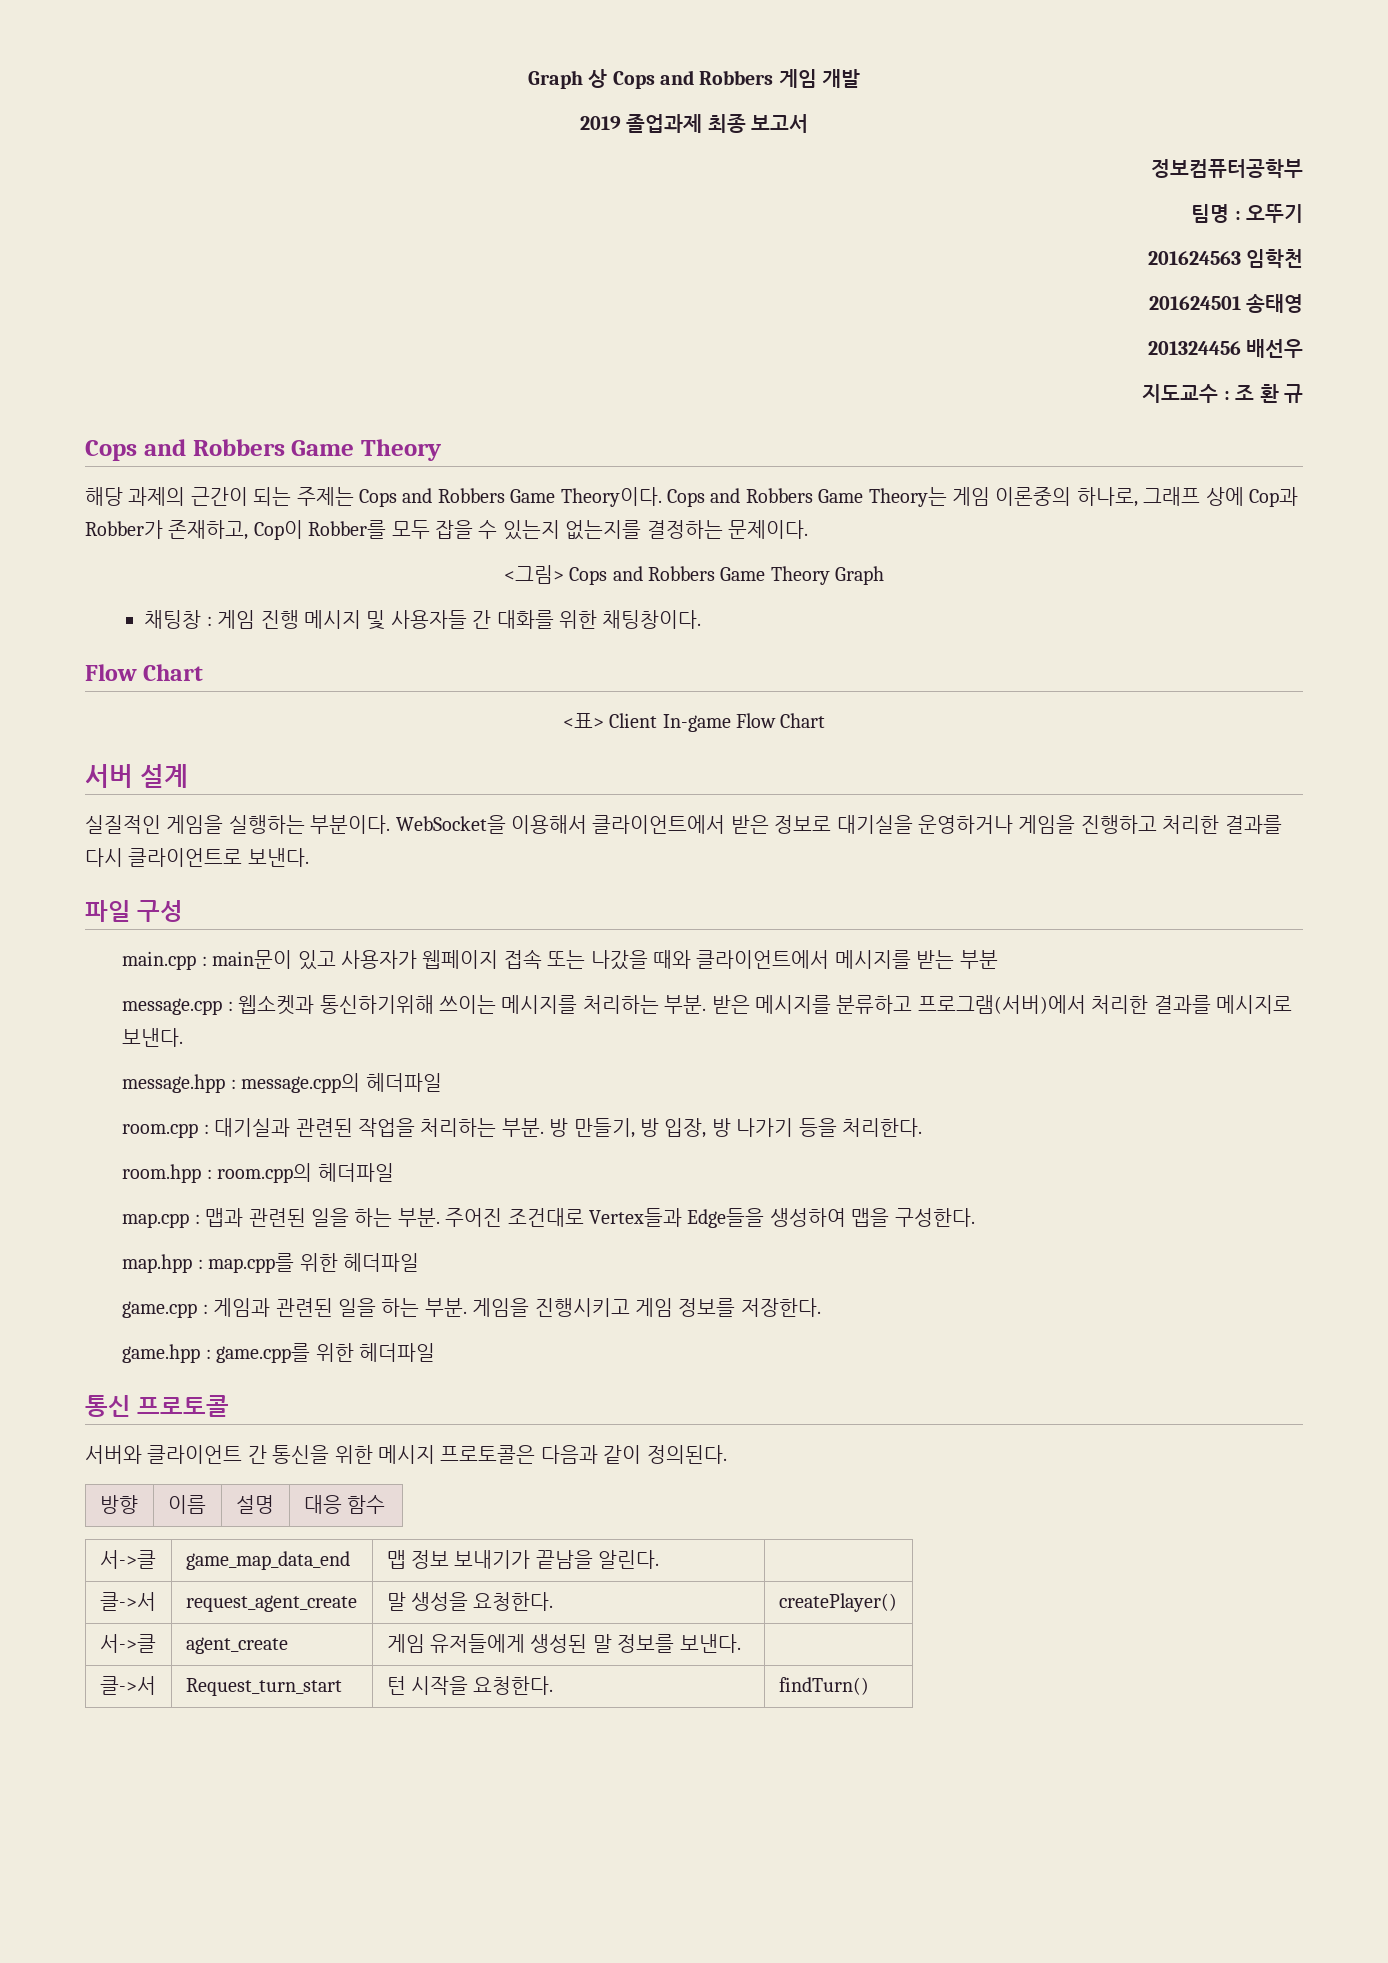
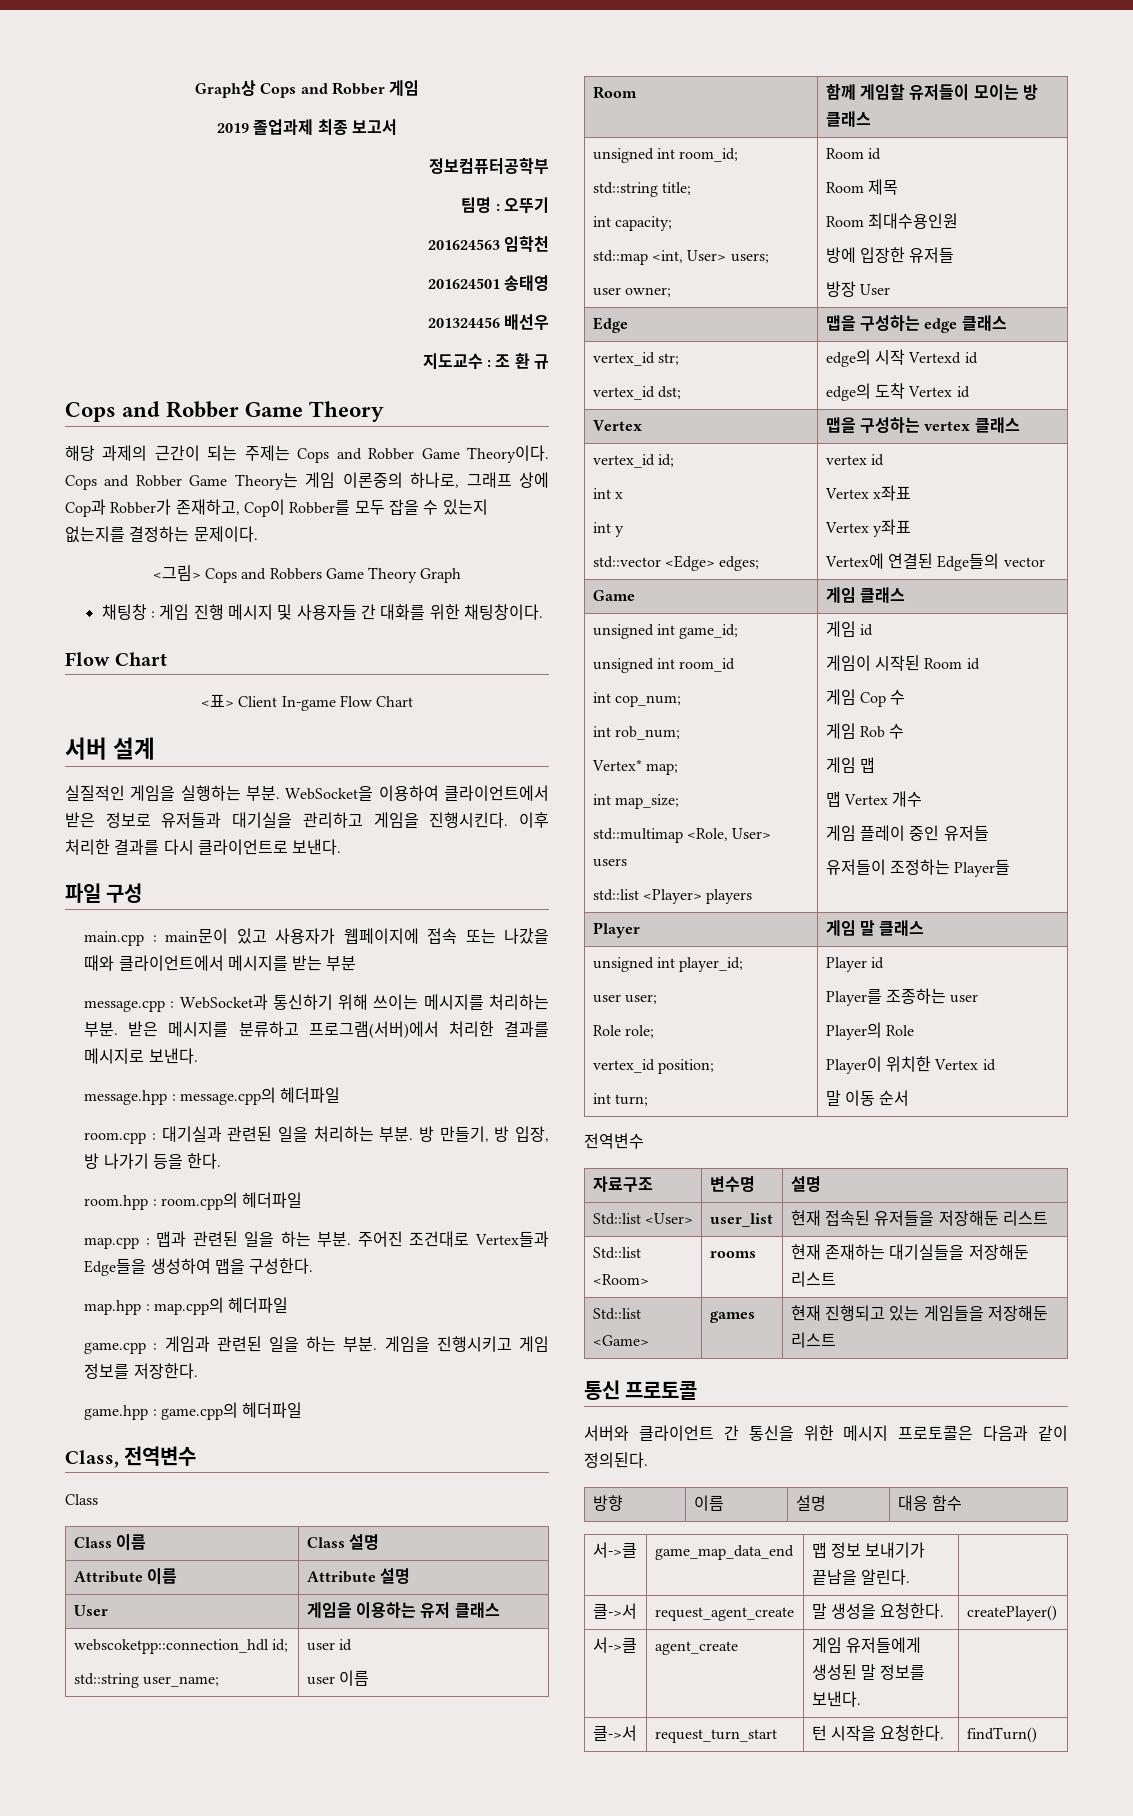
[527,69,861,89] Graph 상 Cops and Robbers 게임 개발 -> [194,80,420,98] Graph상 Cops and Robber 게임
[192,439,285,456] Robbers -> [166,401,240,418] Robber
[437,488,505,503] Robbers -> [368,448,415,460] Robber
[745,488,813,503] Robbers -> [135,475,182,487] Robber
[310,815,1157,834] 부분이다. WebSocket을 이용해서 클라이언트에서 받은 정보로 대기실을 운영하거나 게임을 진행하고 -> [246,785,549,801] [65,812,549,828] 부분. WebSocket을 이용하여 클라이언트에서 받은 정보로 유저들과 대기실을 관리하고 게임을 진행시킨다. 이후
[422,950,499,969] 웹페이지 -> [343,928,419,944] 웹페이지에
[238,995,434,1015] 웹소켓과 통신하기위해 -> [179,994,369,1010] WebSocket과 통신하기 위해
[357,1118,415,1137] 작업을 -> [277,1126,308,1142] 일을
[841,1118,922,1137] 처리한다. -> [187,1153,222,1169] 한다.
[208,1253,338,1273] map.cpp를 위한 -> [153,1297,224,1315] map.cpp의
[216,1343,435,1363] game.cpp를 위한 헤더파일 -> [160,1402,303,1420] [65,1446,197,1468] [65,1494,98,1505] [73,1534,146,1551] [306,1534,379,1550] [73,1568,177,1585] [306,1568,410,1584] [73,1605,108,1616] [306,1602,500,1619] [73,1639,288,1654] [73,1673,219,1688] [306,1639,352,1651] [306,1670,369,1686] [592,86,637,99] [825,84,1038,101] [825,111,871,127] [592,148,739,163] [592,182,691,197] [592,216,672,231] [592,250,769,265] [592,287,671,297] [825,148,881,160] [825,179,898,195] [825,213,958,229] [825,247,955,263] [825,281,890,297] [592,317,628,333] [825,315,1007,333] [592,352,679,366] [592,386,681,400] [825,349,978,367] [825,383,970,401] [592,420,642,431] [825,417,1020,433] [592,454,674,468] [592,488,623,499] [592,522,624,537] [592,555,760,571] [825,454,884,466] [824,485,911,501] [824,519,911,537] [824,553,1045,571] [592,590,635,601] [825,587,905,603] [592,624,739,639] [592,658,736,673] [592,692,681,707] [592,726,680,740] [591,759,678,775] [592,794,679,809] [592,828,772,843] [592,858,627,867] [592,889,753,904] [825,621,873,637] [825,655,980,671] [825,689,906,707] [825,723,905,739] [825,757,875,773] [825,791,923,807] [825,825,989,841] [825,859,1011,877] [592,922,640,938] [825,920,925,936] [592,957,744,972] [592,994,657,1004] [592,1025,654,1038] [592,1059,714,1074] [592,1093,648,1106] [825,957,884,972] [825,988,979,1006] [825,1022,914,1040] [825,1056,996,1074] [825,1090,910,1106] [584,1133,644,1149] [592,1176,653,1192] [709,1176,755,1192] [790,1176,821,1192] [592,1213,693,1225] [709,1213,773,1227] [790,1210,1048,1226] [592,1247,641,1259] [592,1274,649,1285] [709,1251,756,1258] [790,1244,1029,1260] [790,1271,836,1287] [592,1308,641,1320] [592,1335,649,1346] [709,1311,755,1323] [790,1305,1048,1321] [790,1332,836,1348] game.cpp의 헤더파일 // Class, 전역변수 // Class // Class 이름 | Class 설명 // Attribute 이름 | Attribute 설명 // User | 게임을 이용하는 유저 클래스 // webscoketpp::connection_hdl id; // std::string user_name; | user id // user 이름 // Room | 함께 게임할 유저들이 모이는 방 클래스 // unsigned int room_id; // std::string title; // int capacity; // std::map <int, User> users; // user owner; | Room id // Room 제목 // Room 최대수용인원 // 방에 입장한 유저들 // 방장 User // Edge | 맵을 구성하는 edge 클래스 // vertex_id str; // vertex_id dst; | edge의 시작 Vertexd id // edge의 도착 Vertex id // Vertex | 맵을 구성하는 vertex 클래스 // vertex_id id; // int x // int y // std::vector <Edge> edges; | vertex id // Vertex x좌표 // Vertex y좌표 // Vertex에 연결된 Edge들의 vector // Game | 게임 클래스 // unsigned int game_id; // unsigned int room_id // int cop_num; // int rob_num; // Vertex* map; // int map_size; // std::multimap <Role, User> users // std::list <Player> players | 게임 id // 게임이 시작된 Room id // 게임 Cop 수 // 게임 Rob 수 // 게임 맵 // 맵 Vertex 개수 // 게임 플레이 중인 유저들 // 유저들이 조정하는 Player들 // Player | 게임 말 클래스 // unsigned int player_id; // user user; // Role role; // vertex_id position; // int turn; | Player id // Player를 조종하는 user // Player의 Role // Player이 위치한 Vertex id // 말 이동 순서 // 전역변수 // 자료구조 | 변수명 | 설명 // Std::list <User> | user_list | 현재 접속된 유저들을 저장해둔 리스트 // Std::list <Room> | rooms | 현재 존재하는 대기실들을 저장해둔 리스트 // Std::list <Game> | games | 현재 진행되고 있는 게임들을 저장해둔 리스트
[185,1678,342,1696] Request_turn_start -> [654,1729,777,1743] request_turn_start

